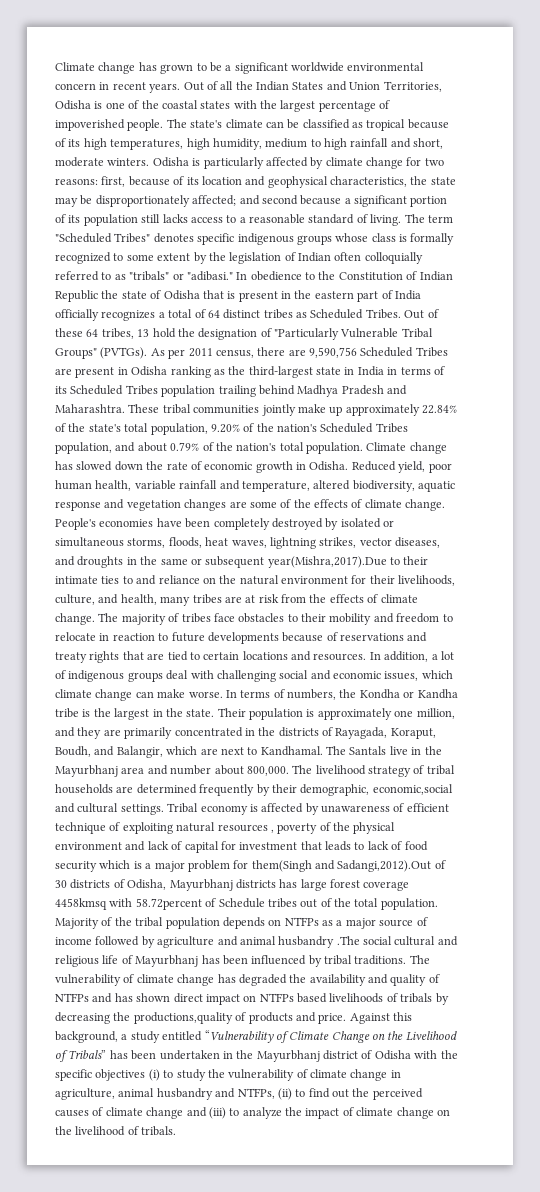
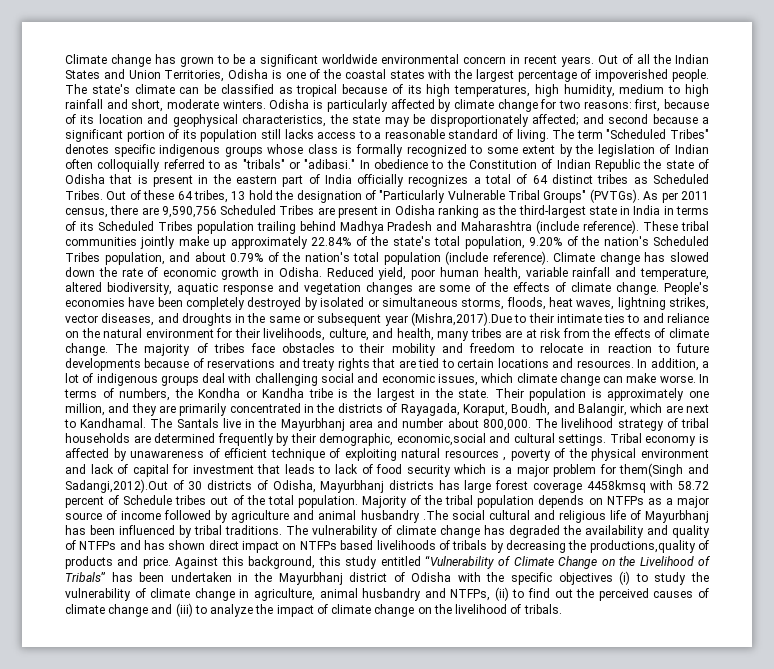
[55,404,125,413] Maharashtra. -> [461,220,640,234] Maharashtra (include reference).
[306,442,363,454] population. -> [383,251,549,265] population (include reference).
[267,556,387,568] year(Mishra,2017).Due -> [384,312,512,326] year (Mishra,2017).Due
[135,898,202,910] 58.72percent -> [677,481,709,490] [65,496,104,508] 58.72 percent
[121,1034,128,1040] a -> [318,556,341,566] this

